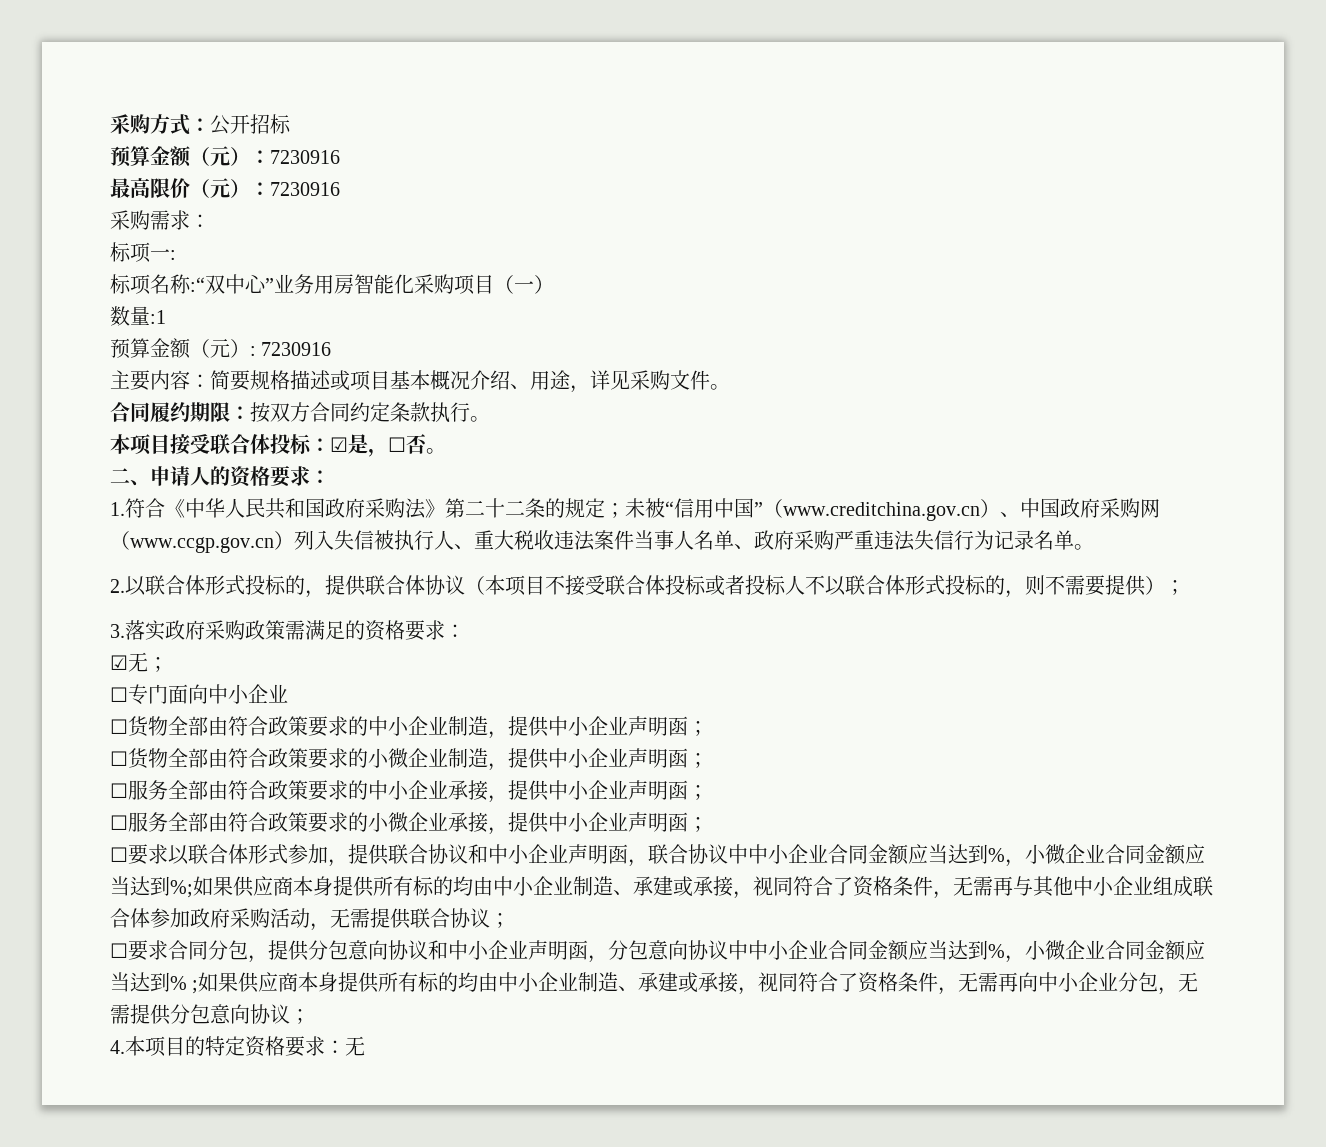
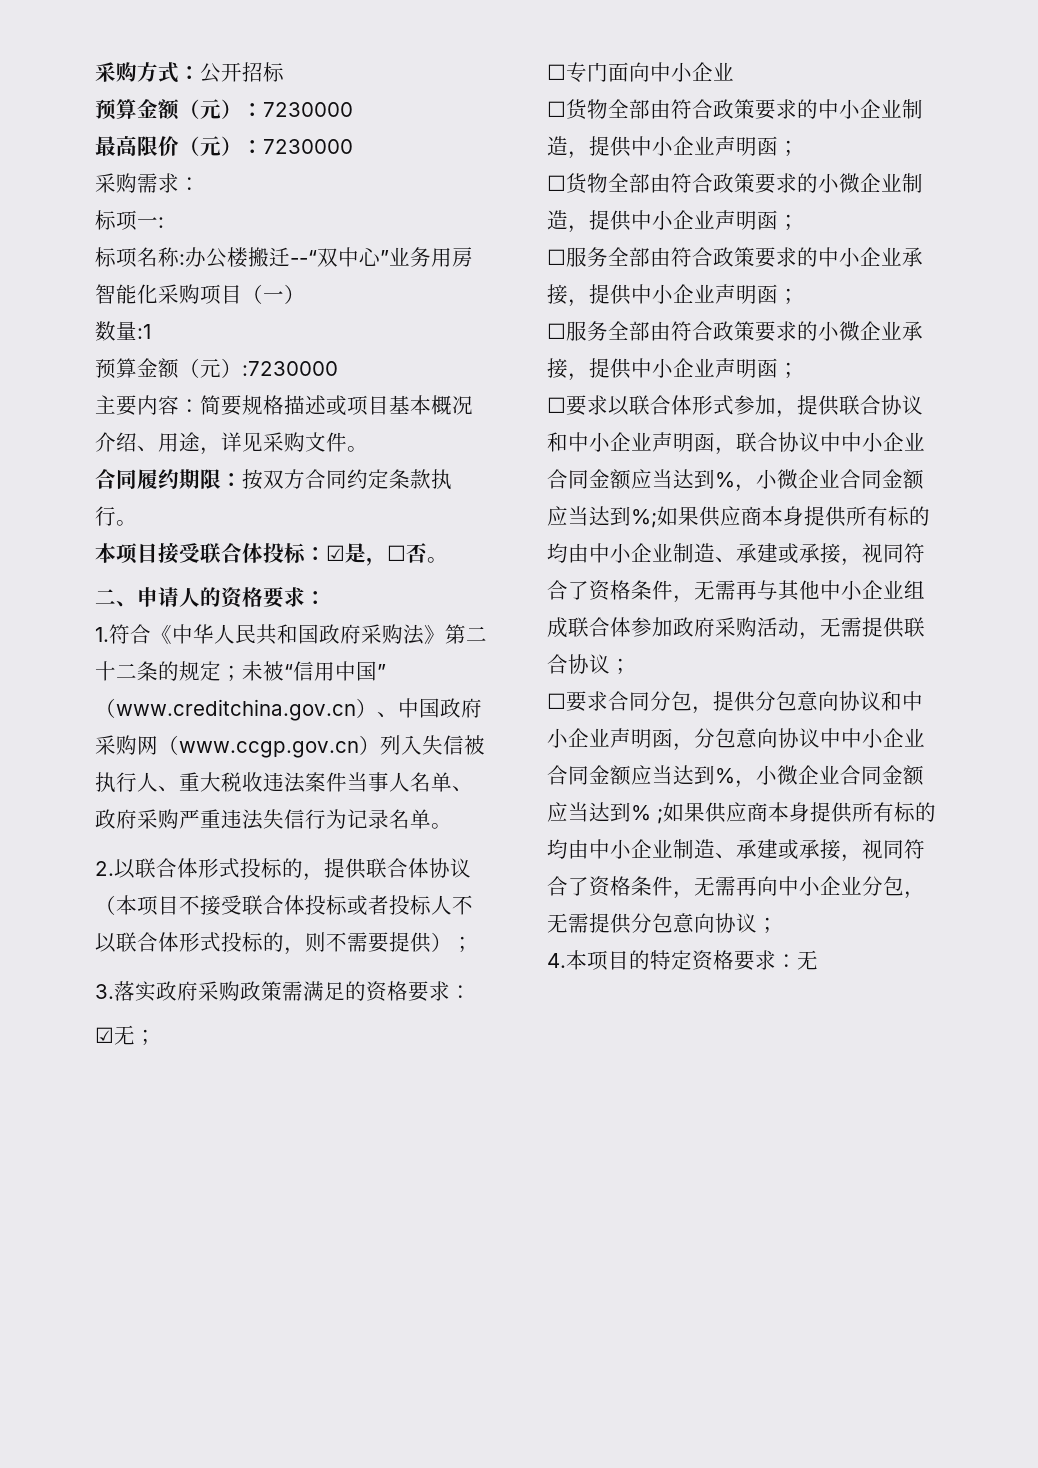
[270,150,340,164] 7230916 -> [263,102,353,117] 7230000
[270,182,340,196] 7230916 -> [263,139,353,154] 7230000
[190,277,205,292] :“ -> [179,247,317,268] :办公楼搬迁--“
[250,342,332,356] : 7230916 -> [242,361,338,376] :7230000

